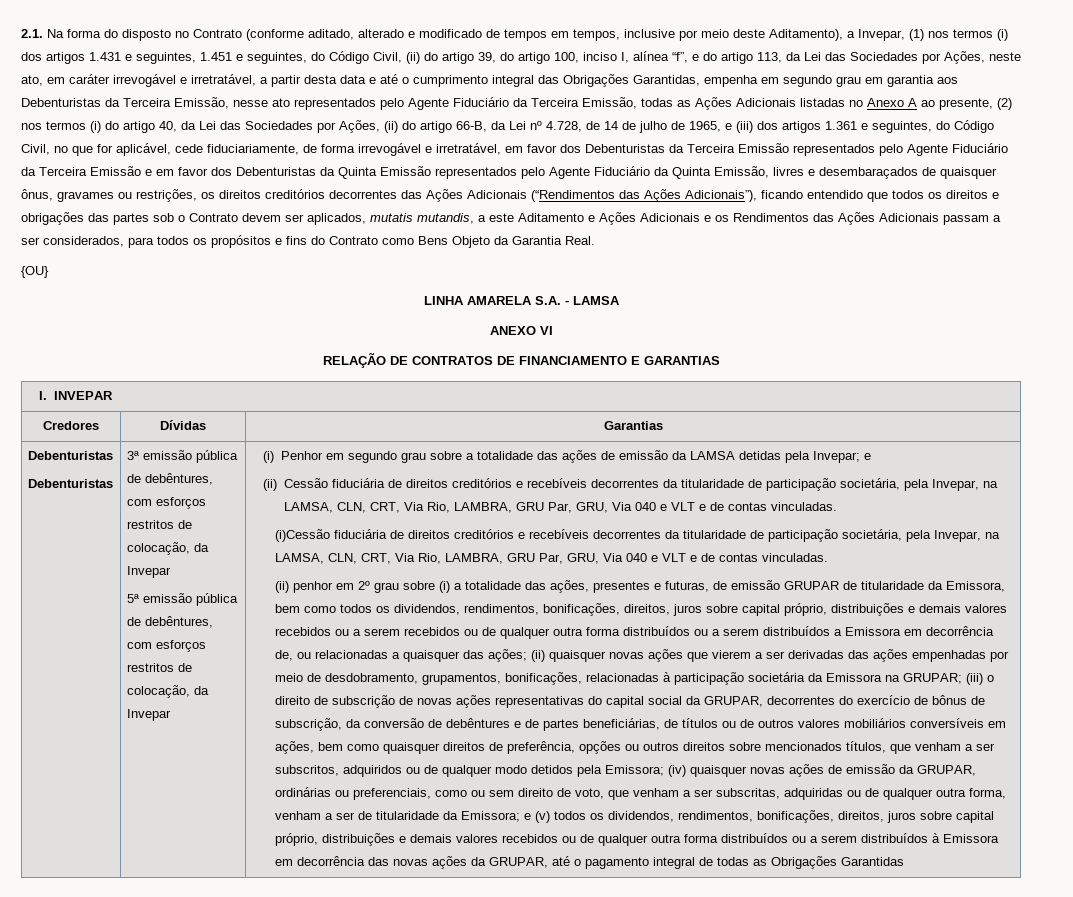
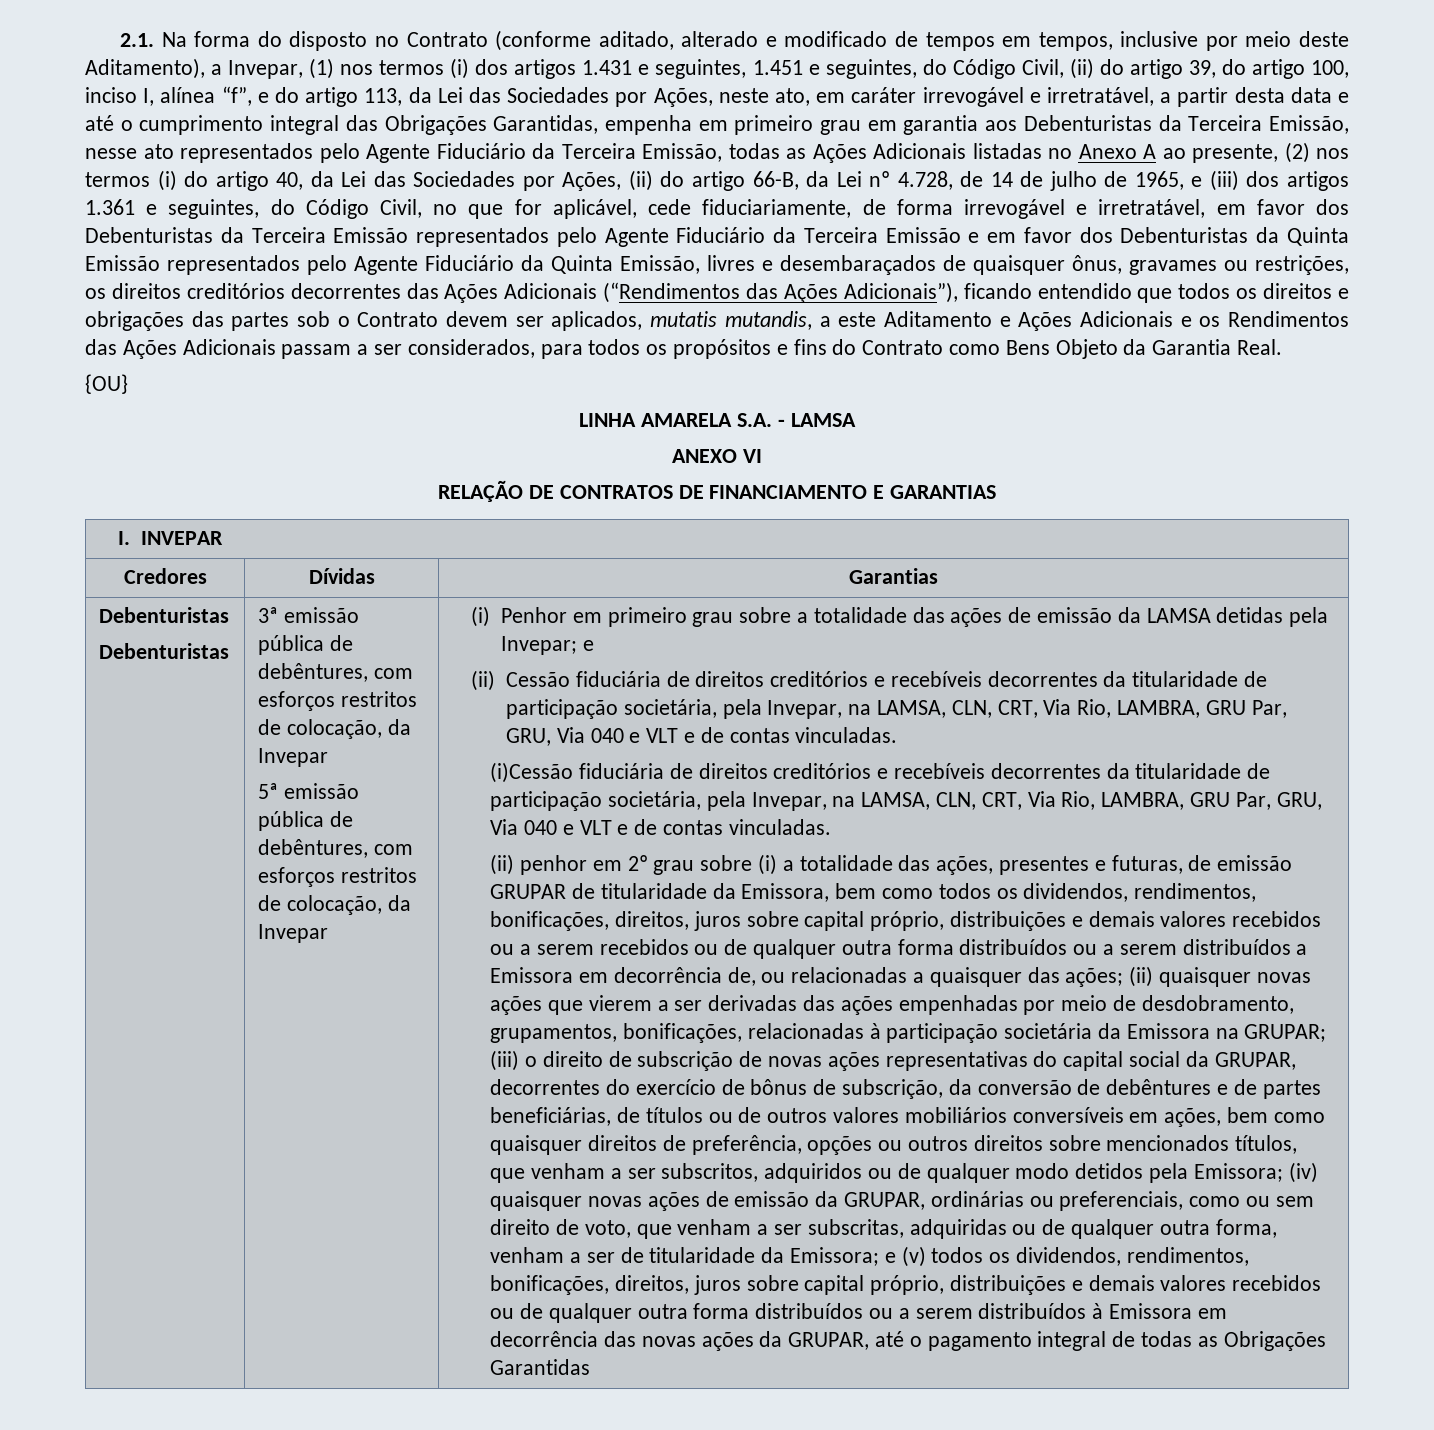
[783,75,832,87] segundo -> [734,115,814,135] primeiro
[347,451,397,463] segundo -> [607,607,687,627] primeiro

